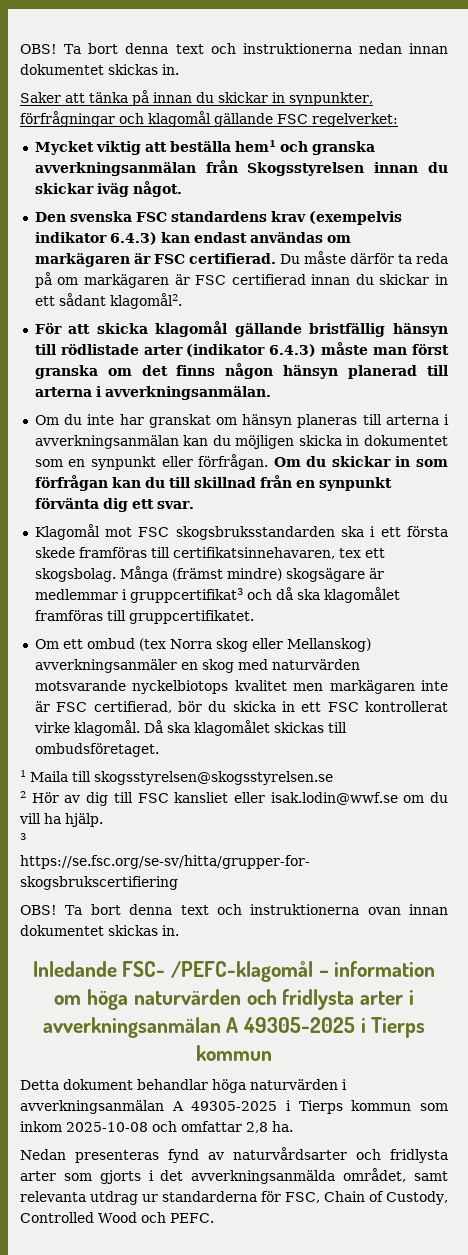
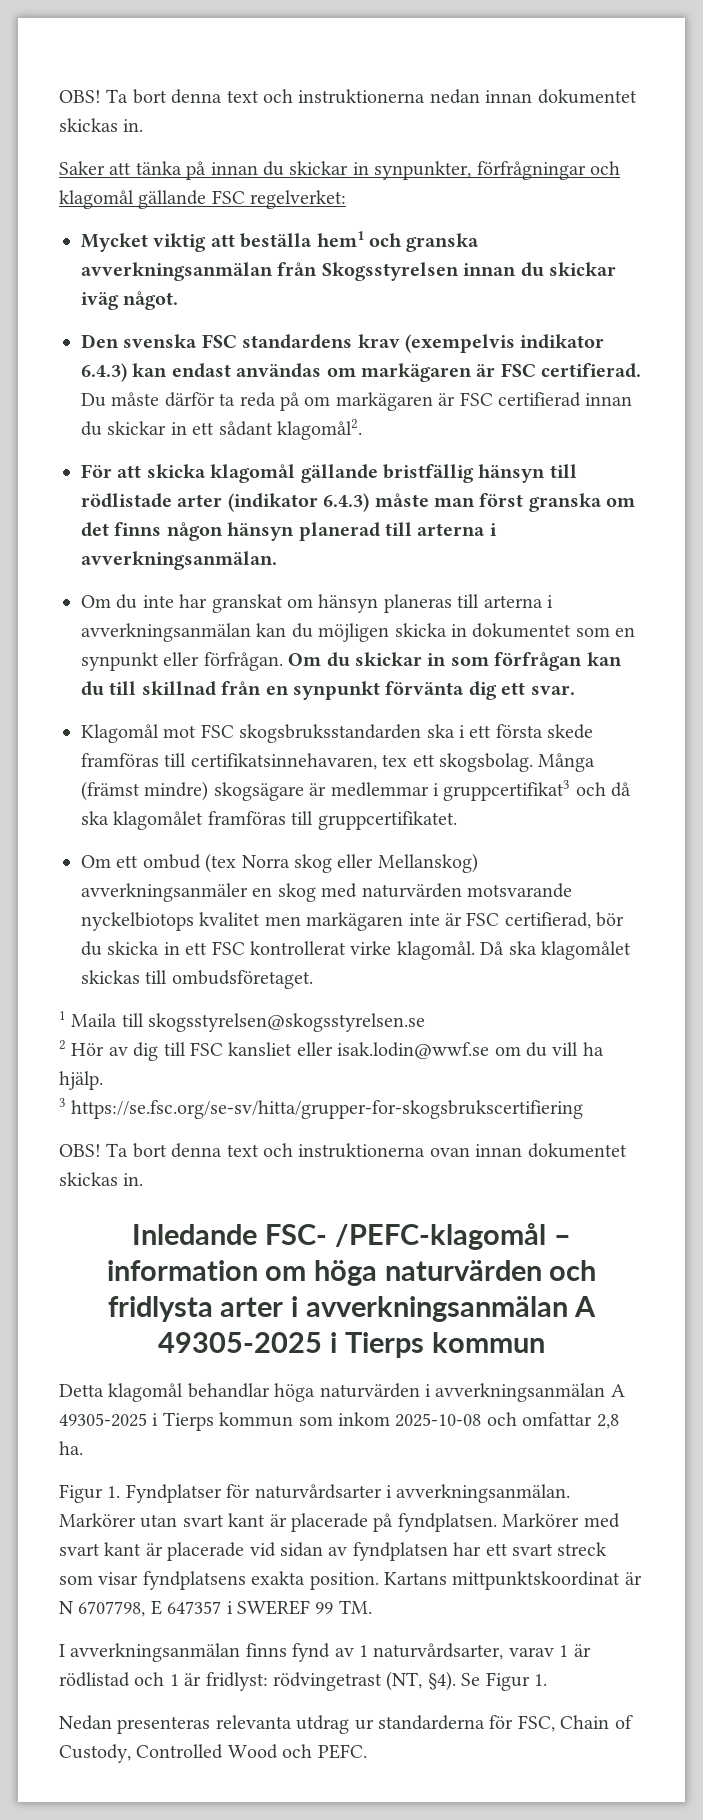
[63,1079,133,1090] dokument -> [108,1383,184,1402] klagomål
[20,1147,448,1163] [20,1168,448,1184] Nedan presenteras fynd av naturvårdsarter och fridlysta arter som gjorts i det avverkningsanmälda området, samt -> [59,1484,571,1503] [59,1513,620,1532] [59,1542,608,1561] [59,1571,642,1590] [59,1600,372,1617] [59,1643,591,1662] [59,1671,547,1691] [59,1715,211,1734] Figur 1. Fyndplatser för naturvårdsarter i avverkningsanmälan. Markörer utan svart kant är placerade på fyndplatsen. Markörer med svart kant är placerade vid sidan av fyndplatsen har ett svart streck som visar fyndplatsens exakta position. Kartans mittpunktskoordinat är N 6707798, E 647357 i SWEREF 99 TM. // I avverkningsanmälan finns fynd av 1 naturvårdsarter, varav 1 är rödlistad och 1 är fridlyst: rödvingetrast (NT, §4). Se Figur 1. // Nedan presenteras

